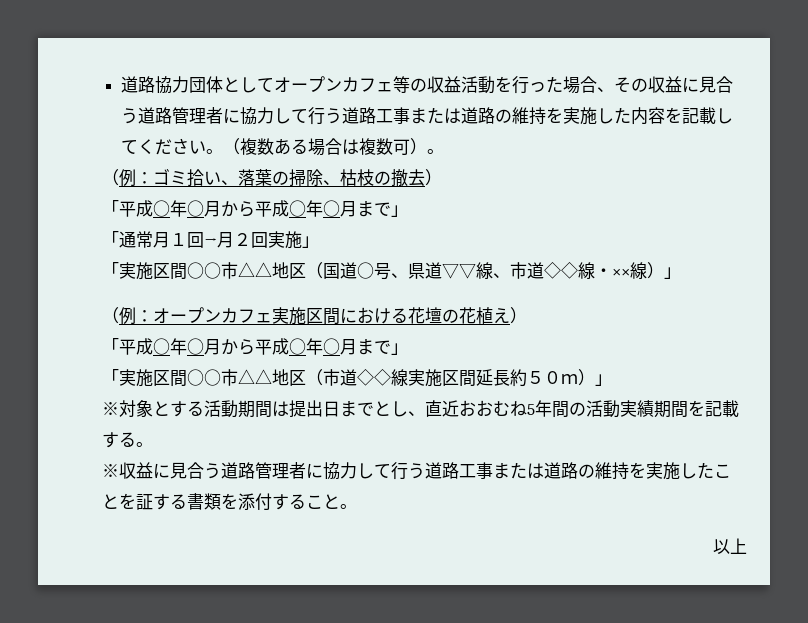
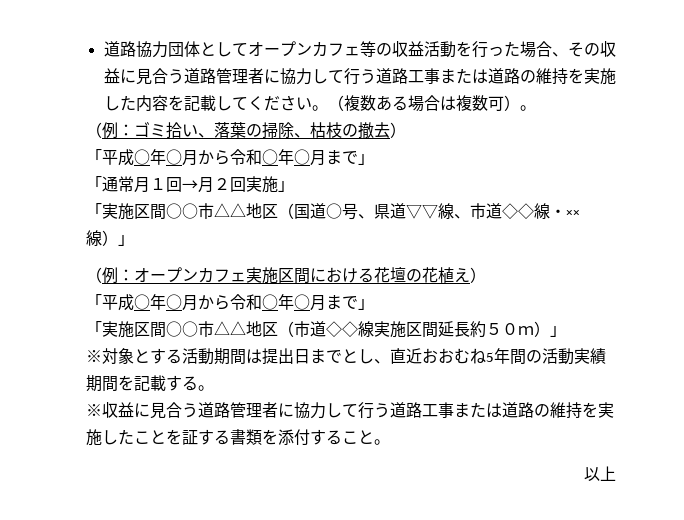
[255,200,290,217] 平成 -> [229,149,262,165] 令和
[255,338,290,355] 平成 -> [229,294,262,310] 令和

